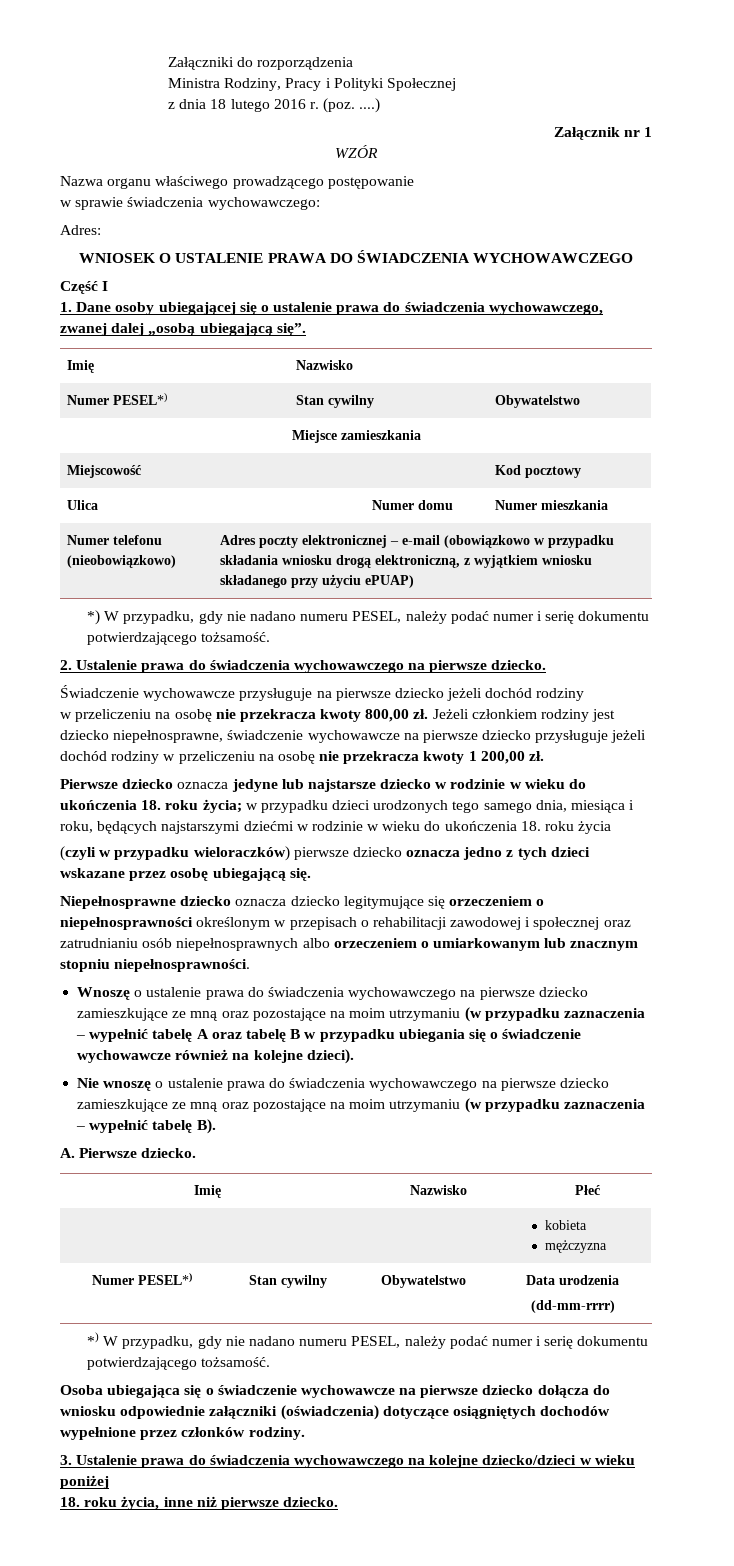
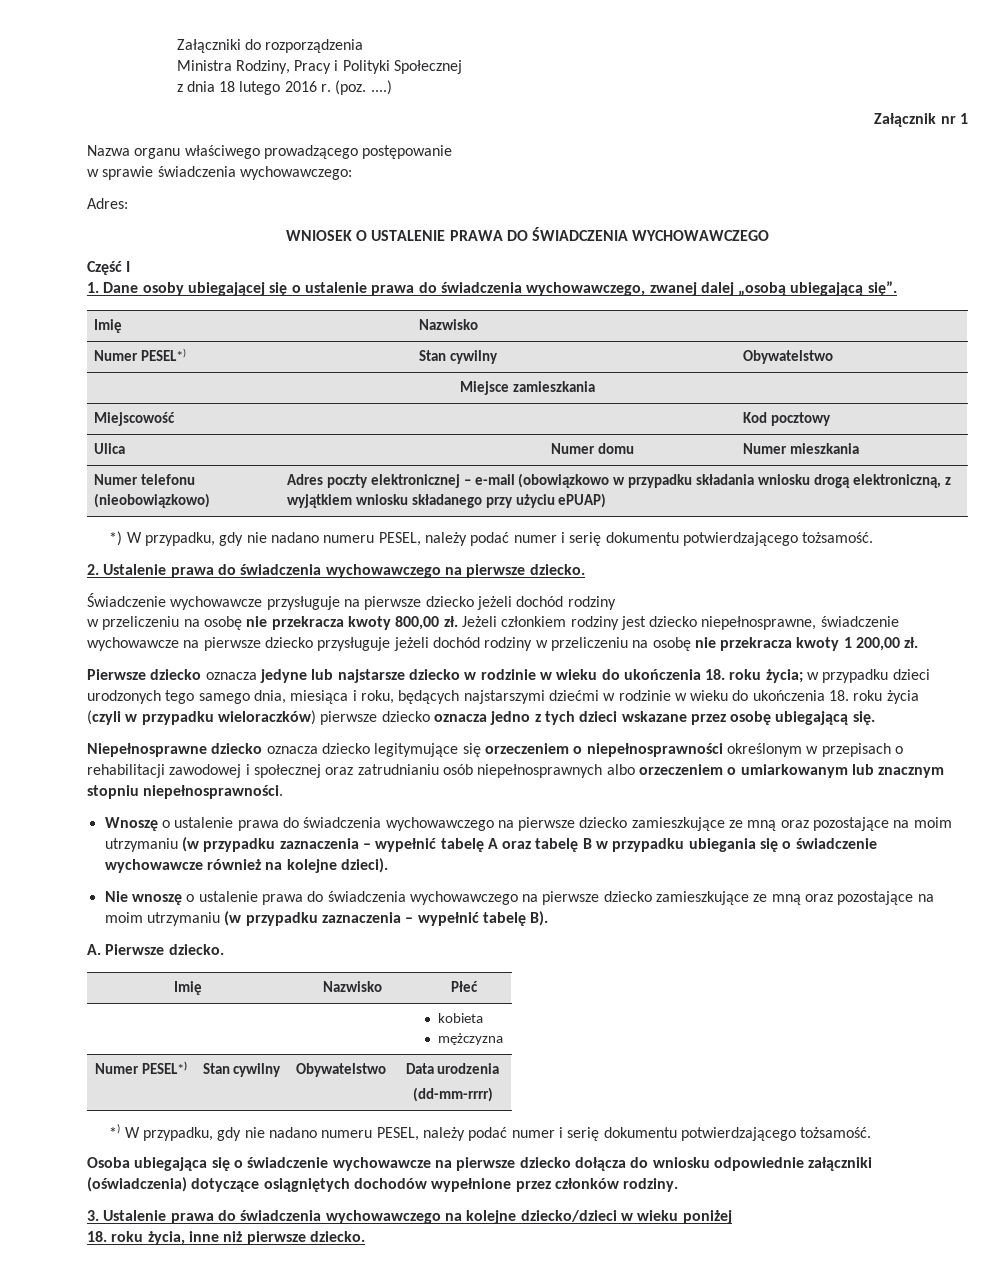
[335,145,378,158] // WZÓR -> (969, 118) none

